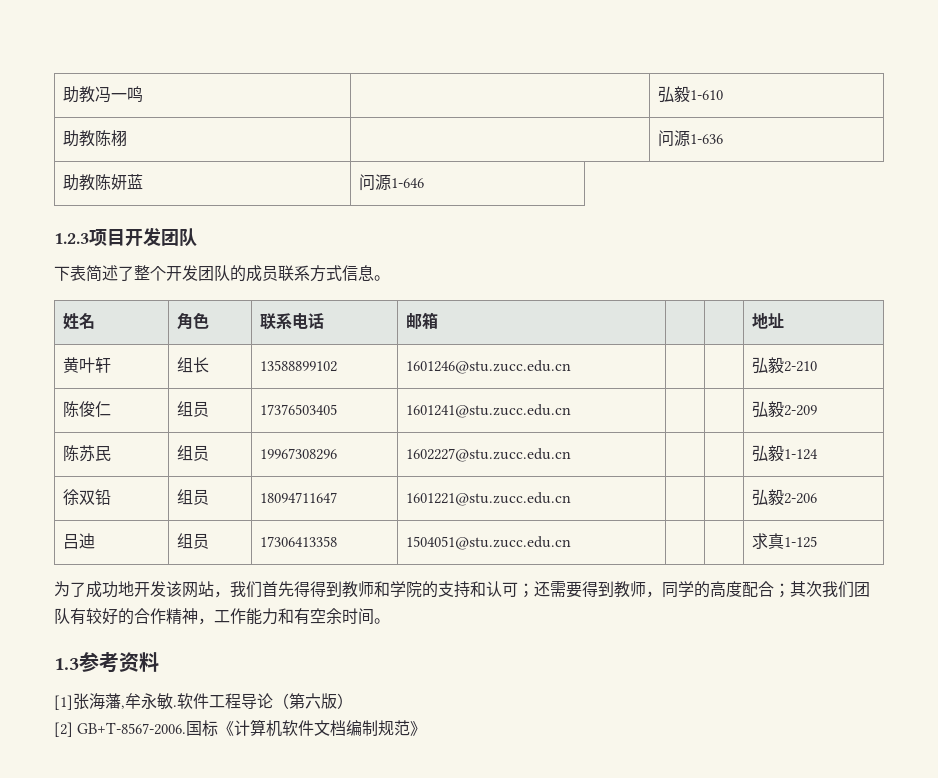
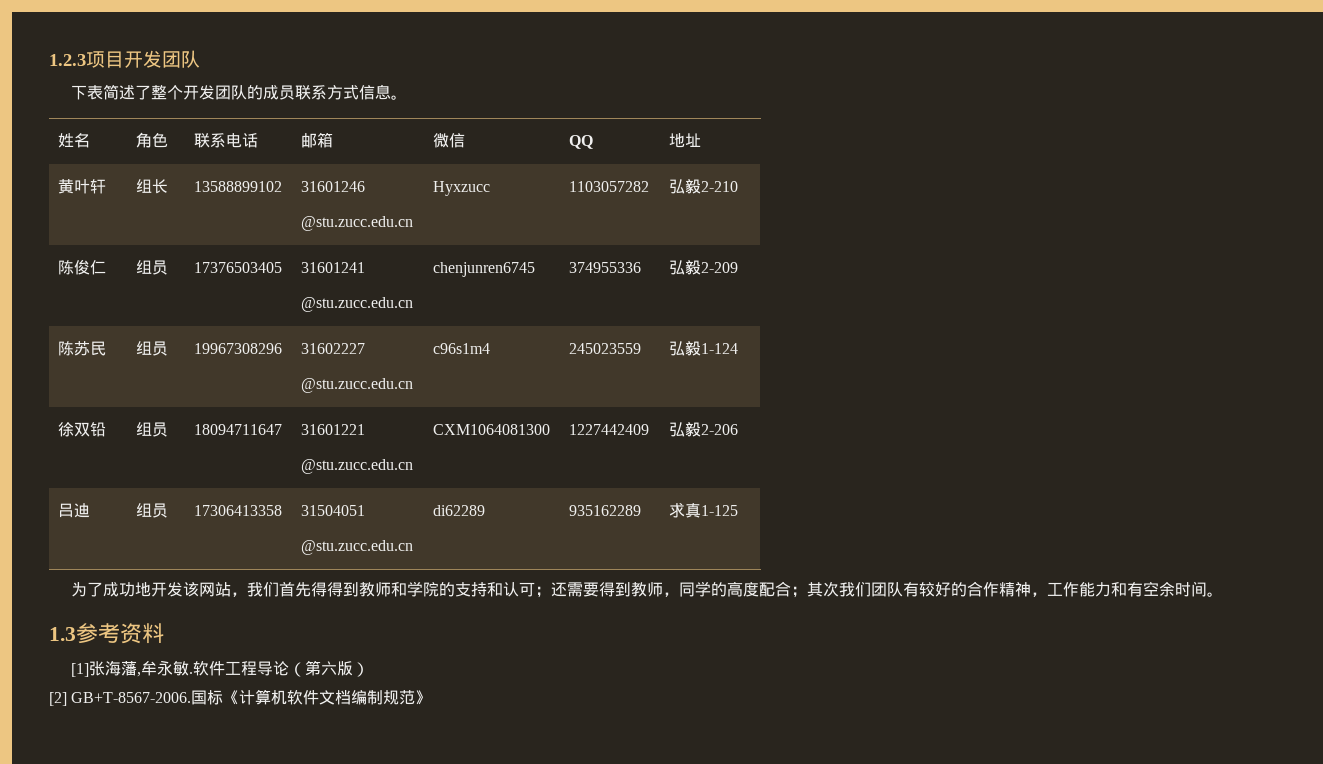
[63,86,144,103] [658,86,724,103] [63,130,128,147] [658,130,724,147] [63,174,144,191] [359,174,425,191] 助教冯一鸣 | | 弘毅1-610 // 助教陈栩 | | 问源1-636 // 助教陈妍蓝 | 问源1-646 // -> (49, 60) none
(439, 320) | -> [433,133,466,148] [569,135,594,149] 微信 | QQ
[406,360,572,374] 1601246@stu.zucc.edu.cn | | -> [301,181,366,192] [301,216,414,231] [433,181,491,196] [569,181,650,192] 31601246 // @stu.zucc.edu.cn | Hyxzucc | 1103057282
[406,404,572,418] 1601241@stu.zucc.edu.cn | | -> [301,262,366,273] [301,297,414,312] [433,262,536,277] [569,262,642,273] 31601241 // @stu.zucc.edu.cn | chenjunren6745 | 374955336
[406,448,572,462] 1602227@stu.zucc.edu.cn | | -> [301,343,366,354] [301,378,414,393] [433,343,491,354] [569,343,642,354] 31602227 // @stu.zucc.edu.cn | c96s1m4 | 245023559
[406,492,572,506] 1601221@stu.zucc.edu.cn | | -> [301,424,366,435] [301,459,414,474] [433,424,551,435] [569,424,650,435] 31601221 // @stu.zucc.edu.cn | CXM1064081300 | 1227442409
[406,536,572,550] 1504051@stu.zucc.edu.cn | | -> [301,505,366,516] [301,540,414,555] [433,505,486,516] [569,505,642,516] 31504051 // @stu.zucc.edu.cn | di62289 | 935162289

